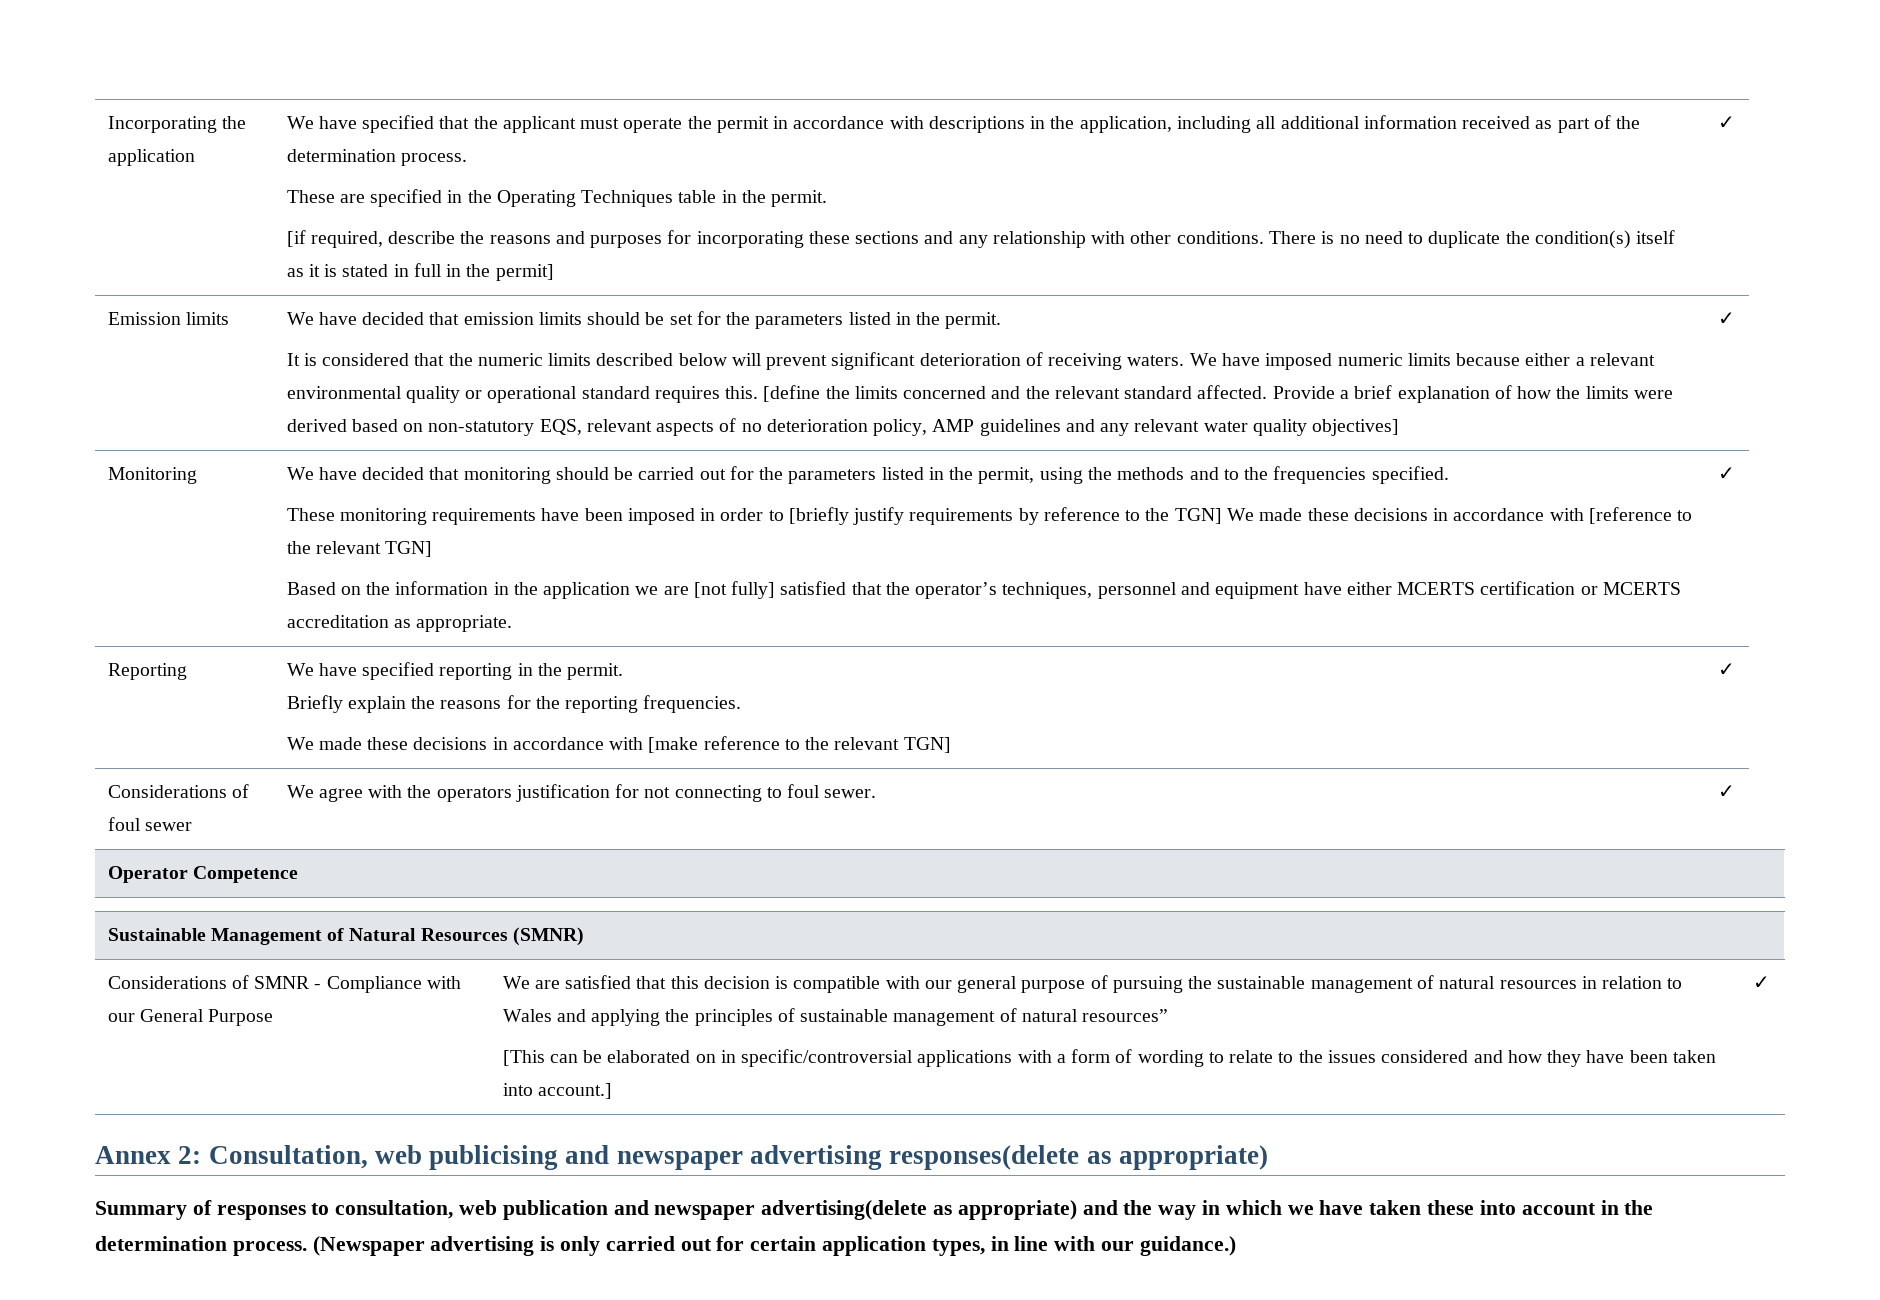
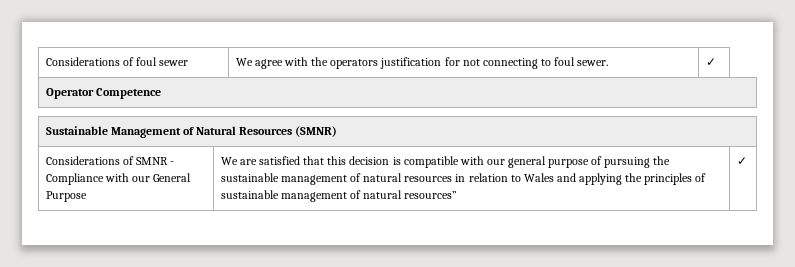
[107,116,246,133] [107,149,195,166] [286,115,1641,133] [286,149,467,166] [286,189,828,207] [286,230,1676,249] [286,263,554,281] [1717,116,1735,129] [107,312,229,325] [286,311,1002,329] [286,352,1655,370] [286,385,1673,403] [286,418,1400,436] [1717,312,1735,325] [107,467,197,484] [286,466,1449,484] [286,507,1693,525] [286,541,433,557] [286,581,1681,599] [286,615,513,632] [1717,467,1735,480] [107,663,187,680] [286,662,624,680] [286,695,742,713] [286,736,951,753] [1717,663,1735,676] Incorporating the application | We have specified that the applicant must operate the permit in accordance with descriptions in the application, including all additional information received as part of the determination process. // These are specified in the Operating Techniques table in the permit. // [if required, describe the reasons and purposes for incorporating these sections and any relationship with other conditions. There is no need to duplicate the condition(s) itself as it is stated in full in the permit] | ✓ // Emission limits | We have decided that emission limits should be set for the parameters listed in the permit. // It is considered that the numeric limits described below will prevent significant deterioration of receiving waters. We have imposed numeric limits because either a relevant environmental quality or operational standard requires this. [define the limits concerned and the relevant standard affected. Provide a brief explanation of how the limits were derived based on non-statutory EQS, relevant aspects of no deterioration policy, AMP guidelines and any relevant water quality objectives] | ✓ // Monitoring | We have decided that monitoring should be carried out for the parameters listed in the permit, using the methods and to the frequencies specified. // These monitoring requirements have been imposed in order to [briefly justify requirements by reference to the TGN] We made these decisions in accordance with [reference to the relevant TGN] // Based on the information in the application we are [not fully] satisfied that the operator’s techniques, personnel and equipment have either MCERTS certification or MCERTS accreditation as appropriate. | ✓ // Reporting | We have specified reporting in the permit. // Briefly explain the reasons for the reporting frequencies. // We made these decisions in accordance with [make reference to the relevant TGN] | ✓ // -> (45, 61) none
[502,1049,1716,1067] [502,1083,612,1099] [1752,976,1770,989] [95,1145,1268,1170] [95,1200,1654,1220] [95,1236,1236,1256] // [This can be elaborated on in specific/controversial applications with a form of wording to relate to the issues considered and how they have been taken into account.] | ✓ // Annex 2: Consultation, web publicising and newspaper advertising responses(delete as appropriate) // Summary of responses to consultation, web publication and newspaper advertising(delete as appropriate) and the way in which we have taken these into account in the determination process. (Newspaper advertising is only carried out for certain application types, in line with our guidance.) -> [736,157,747,165] | ✓

